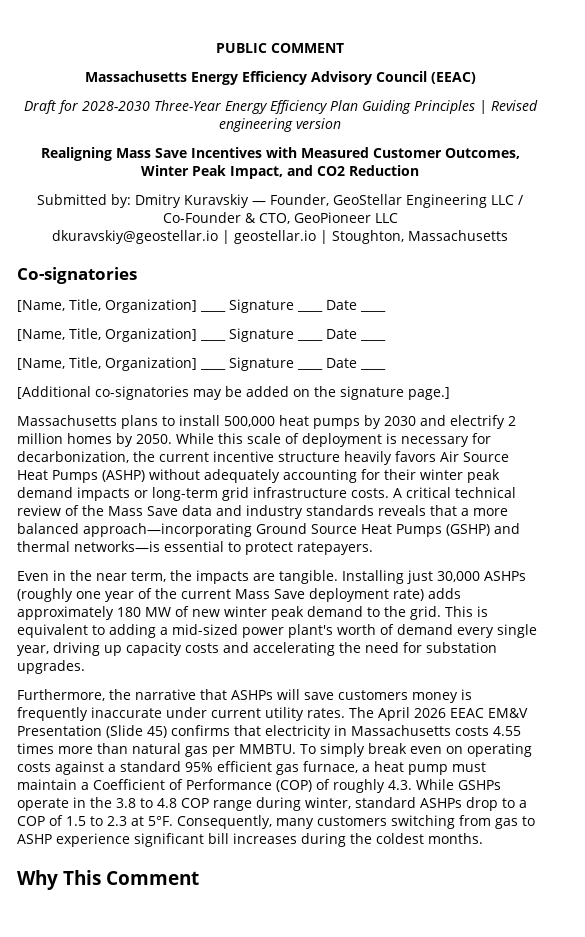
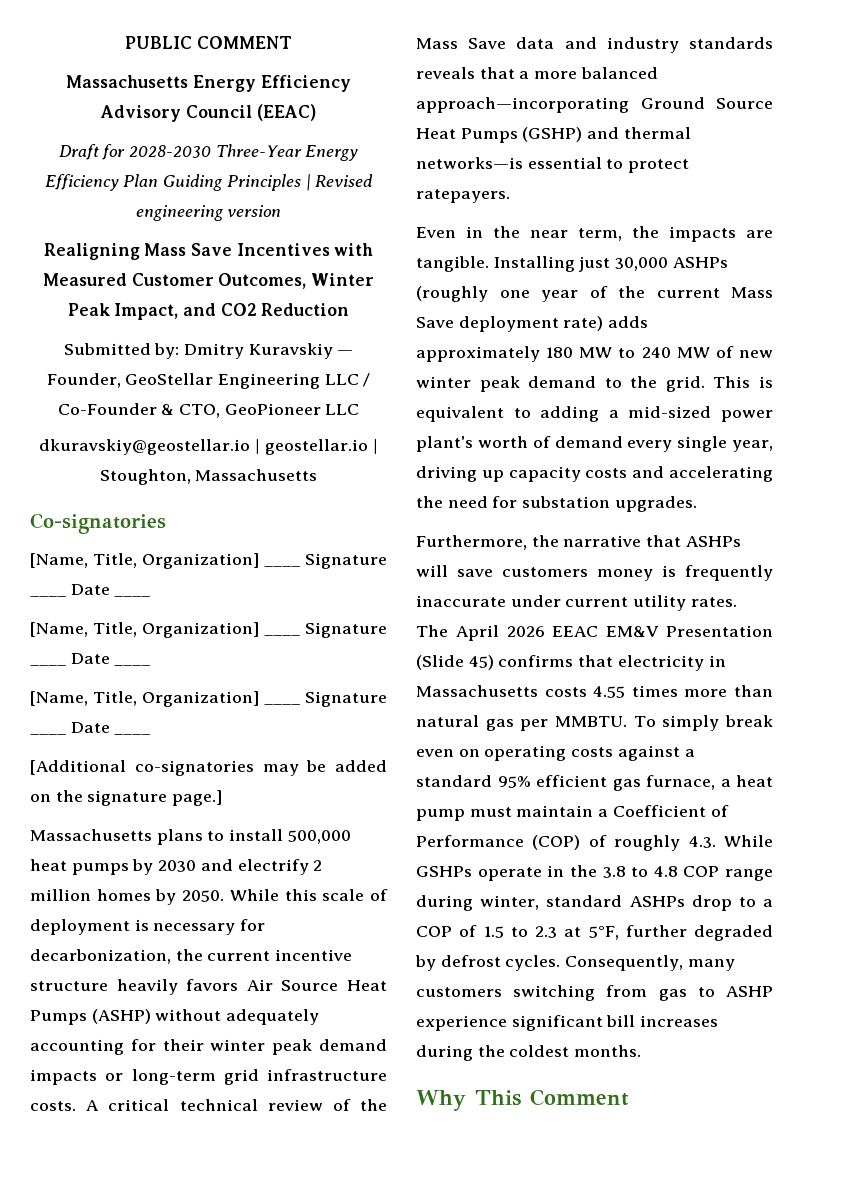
(171, 612) none -> [618,347,710,358] to 240 MW
[148,816,173,826] 5°F. -> [588,925,773,941] [415,955,561,971] 5°F, further degraded by defrost cycles.

